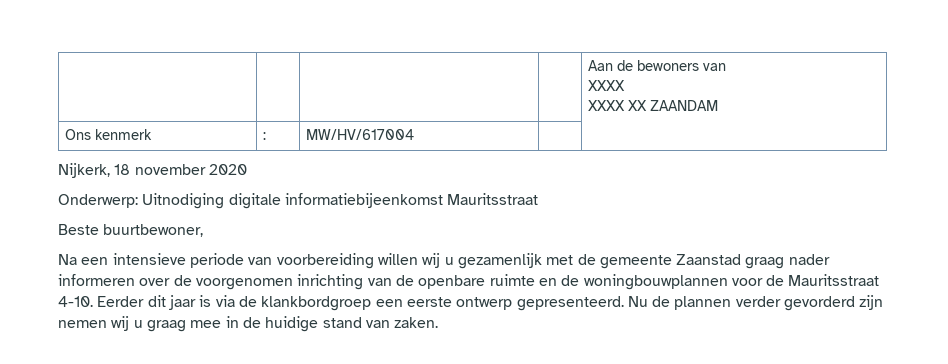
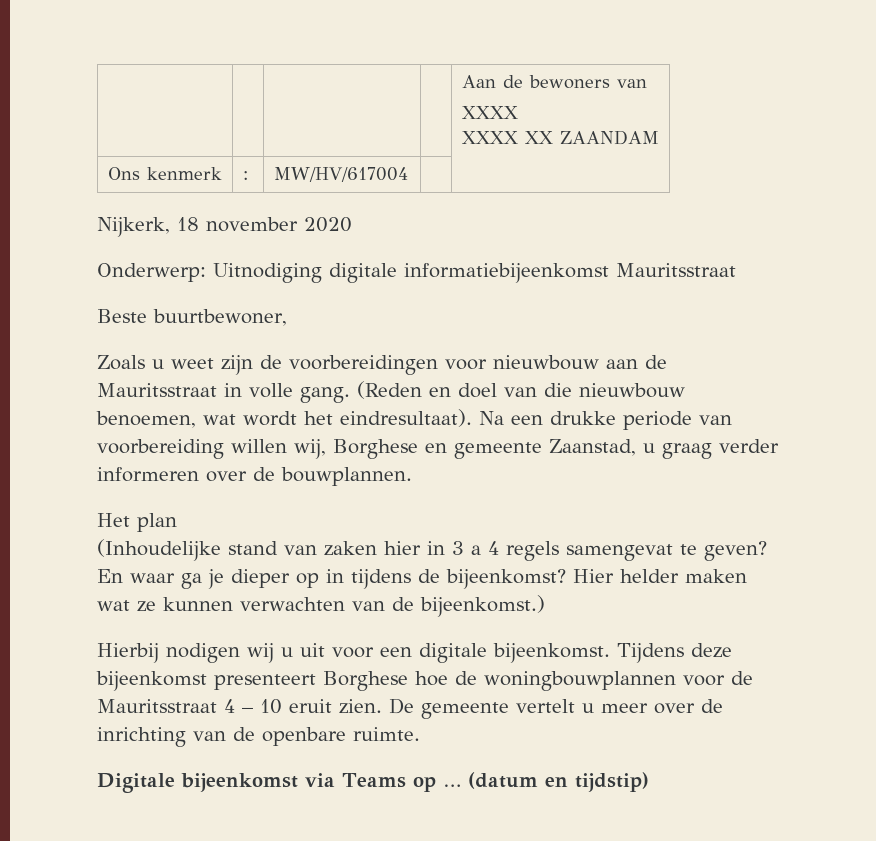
(204, 230) none -> [97,355,667,375] [97,381,685,403] [96,409,472,428] Zoals u weet zijn de voorbereidingen voor nieuwbouw aan de Mauritsstraat in volle gang. (Reden en doel van die nieuwbouw benoemen, wat wordt het eindresultaat).
[112,253,186,265] intensieve -> [550,411,616,425] drukke
[422,253,830,269] [58,274,557,290] wij u gezamenlijk met de gemeente Zaanstad graag nader informeren over de voorgenomen inrichting van de openbare ruimte en -> [294,439,779,459] [97,467,412,486] [97,513,177,532] [97,539,767,561] [97,569,747,589] [97,595,545,617] [97,643,732,663] [96,671,448,691] wij, Borghese en gemeente Zaanstad, u graag verder informeren over de bouwplannen. // Het plan // (Inhoudelijke stand van zaken hier in 3 a 4 regels samengevat te geven? En waar ga je dieper op in tijdens de bijeenkomst? Hier helder maken wat ze kunnen verwachten van de bijeenkomst.) // Hierbij nodigen wij u uit voor een digitale bijeenkomst. Tijdens deze bijeenkomst presenteert Borghese hoe
[58,295,884,311] [58,316,439,332] 4-10. Eerder dit jaar is via de klankbordgroep een eerste ontwerp gepresenteerd. Nu de plannen verder gevorderd zijn nemen wij u graag mee in de huidige stand van zaken. -> [224,698,723,719] [97,727,420,747] [97,772,649,793] 4 – 10 eruit zien. De gemeente vertelt u meer over de inrichting van de openbare ruimte. // Digitale bijeenkomst via Teams op … (datum en tijdstip)

